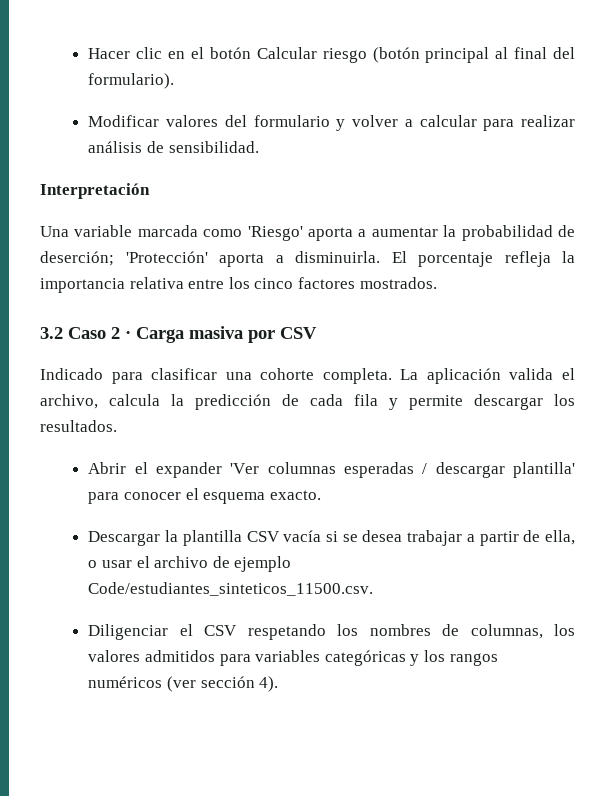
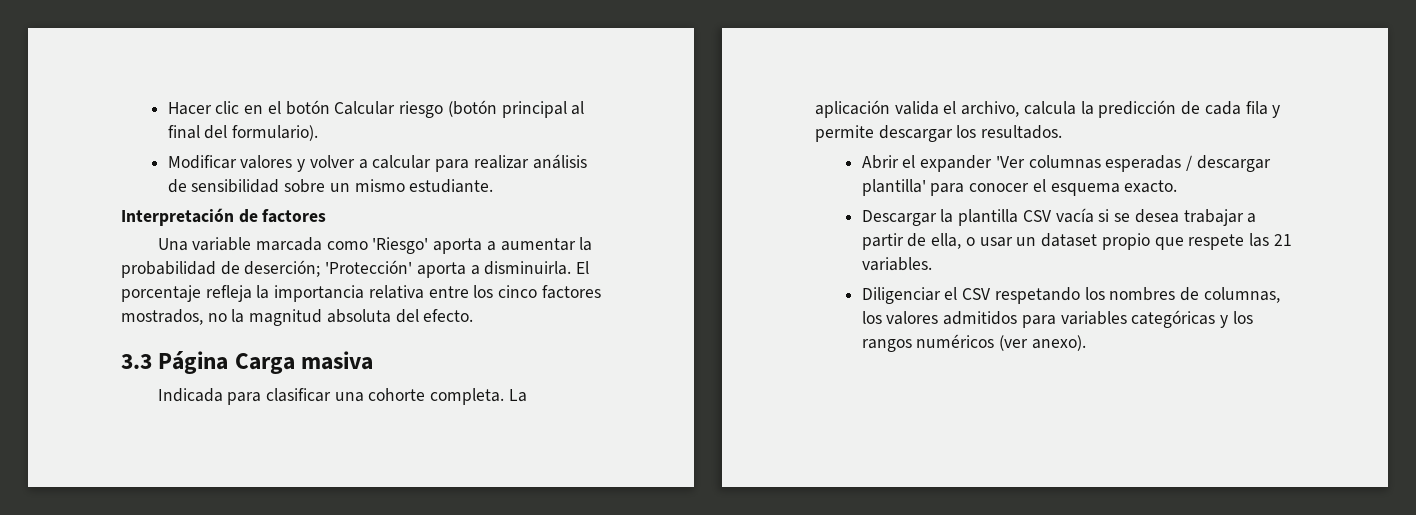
[224,115,330,127] del formulario -> (293, 162) none
[168,141,259,153] sensibilidad. -> [191,179,494,193] sensibilidad sobre un mismo estudiante.
(150, 191) none -> [238,209,327,223] de factores
[359,277,437,289] [40,327,131,339] mostrados. // 3.2 Caso 2 · -> [121,309,474,326] [121,351,229,374] mostrados, no la magnitud absoluta del efecto. // 3.3 Página
[248,327,317,343] [40,368,103,380] por CSV // Indicado -> [157,388,223,402] // Indicada
[136,556,292,572] [88,582,374,596] el archivo de ejemplo Code/estudiantes_sinteticos_11500.csv. -> [1016,233,1292,250] [861,257,932,271] un dataset propio que respete las 21 variables.
[200,676,279,692] sección 4). -> [1031,335,1086,351] anexo).

